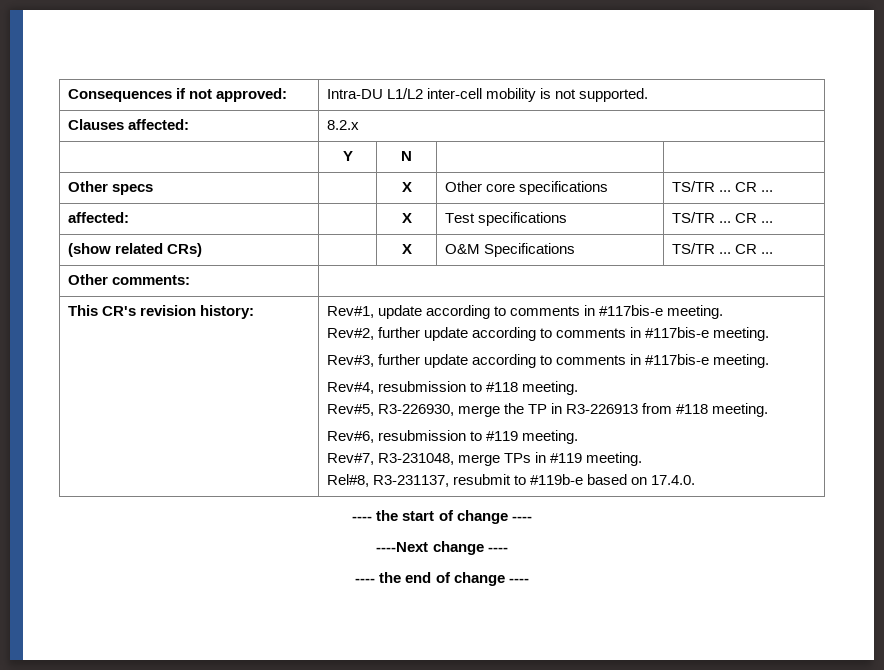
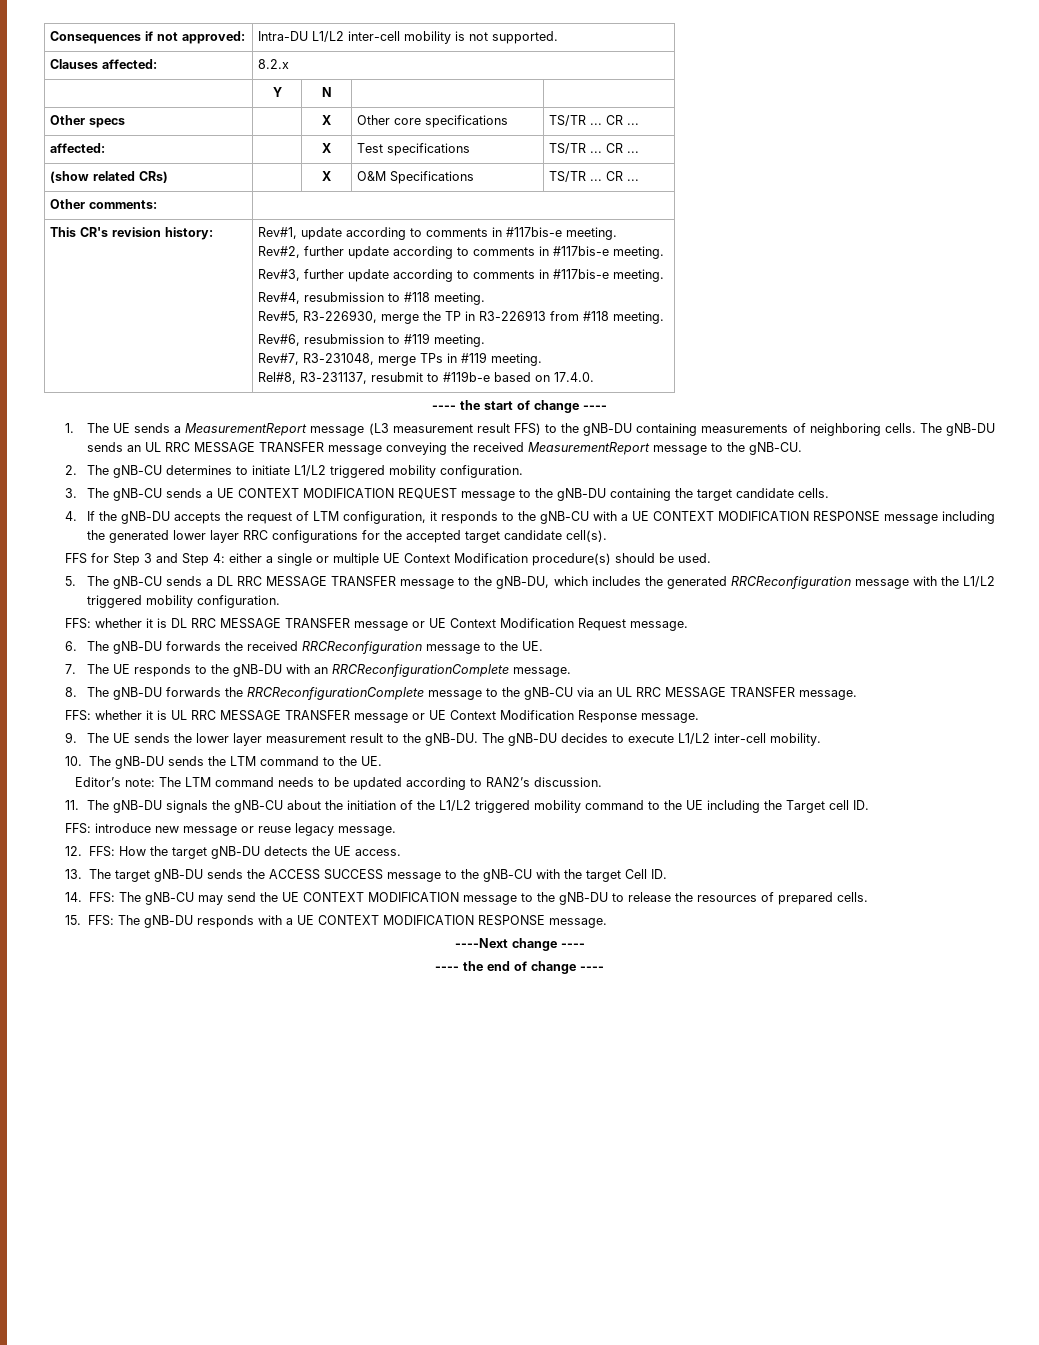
(532, 518) none -> [65,423,995,436] [86,442,802,455] [65,465,523,478] [65,488,829,501] [65,511,995,524] [86,530,607,543] [65,553,712,566] [65,576,995,589] [86,595,280,608] [65,618,689,631] [65,641,543,654] [65,664,571,677] [65,687,857,700] [65,710,700,723] [65,732,821,746] [65,756,382,769] [74,777,602,790] [65,800,869,813] [65,823,397,836] [65,846,401,859] [65,869,667,882] [65,892,868,905] [65,915,607,928] // 1. The UE sends a MeasurementReport message (L3 measurement result FFS) to the gNB-DU containing measurements of neighboring cells. The gNB-DU sends an UL RRC MESSAGE TRANSFER message conveying the received MeasurementReport message to the gNB-CU. // 2. The gNB-CU determines to initiate L1/L2 triggered mobility configuration. // 3. The gNB-CU sends a UE CONTEXT MODIFICATION REQUEST message to the gNB-DU containing the target candidate cells. // 4. If the gNB-DU accepts the request of LTM configuration, it responds to the gNB-CU with a UE CONTEXT MODIFICATION RESPONSE message including the generated lower layer RRC configurations for the accepted target candidate cell(s). // FFS for Step 3 and Step 4: either a single or multiple UE Context Modification procedure(s) should be used. // 5. The gNB-CU sends a DL RRC MESSAGE TRANSFER message to the gNB-DU, which includes the generated RRCReconfiguration message with the L1/L2 triggered mobility configuration. // FFS: whether it is DL RRC MESSAGE TRANSFER message or UE Context Modification Request message. // 6. The gNB-DU forwards the received RRCReconfiguration message to the UE. // 7. The UE responds to the gNB-DU with an RRCReconfigurationComplete message. // 8. The gNB-DU forwards the RRCReconfigurationComplete message to the gNB-CU via an UL RRC MESSAGE TRANSFER message. // FFS: whether it is UL RRC MESSAGE TRANSFER message or UE Context Modification Response message. // 9. The UE sends the lower layer measurement result to the gNB-DU. The gNB-DU decides to execute L1/L2 inter-cell mobility. // 10. The gNB-DU sends the LTM command to the UE. // Editor’s note: The LTM command needs to be updated according to RAN2’s discussion. // 11. The gNB-DU signals the gNB-CU about the initiation of the L1/L2 triggered mobility command to the UE including the Target cell ID. // FFS: introduce new message or reuse legacy message. // 12. FFS: How the target gNB-DU detects the UE access. // 13. The target gNB-DU sends the ACCESS SUCCESS message to the gNB-CU with the target Cell ID. // 14. FFS: The gNB-CU may send the UE CONTEXT MODIFICATION message to the gNB-DU to release the resources of prepared cells. // 15. FFS: The gNB-DU responds with a UE CONTEXT MODIFICATION RESPONSE message.

